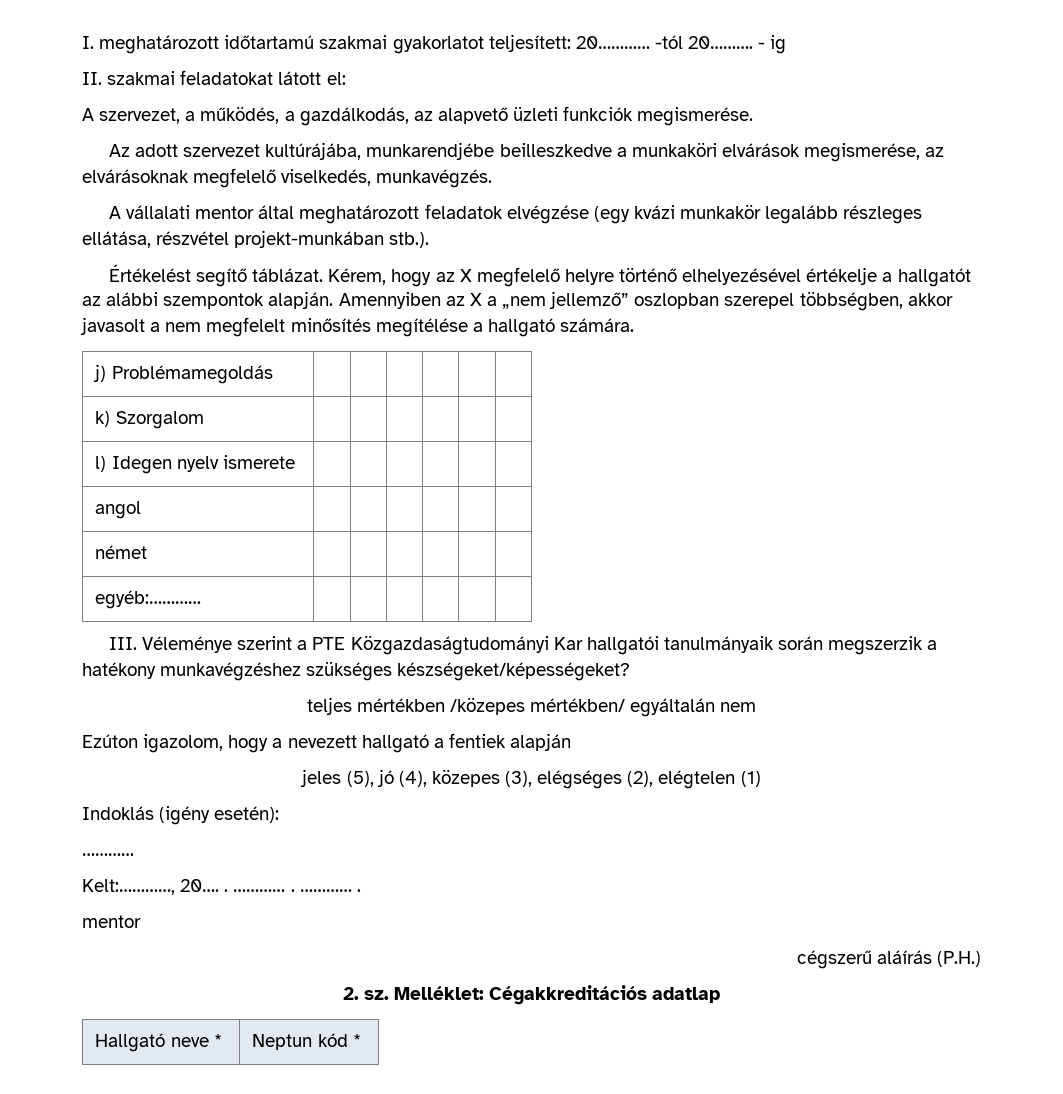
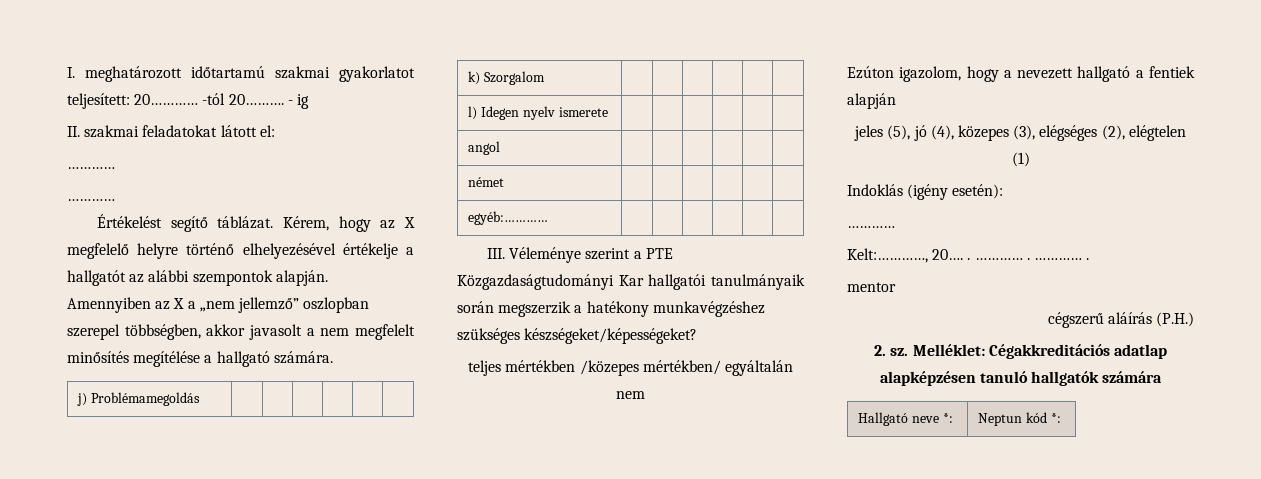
[82,106,754,126] [108,142,945,162] [82,168,493,188] [108,204,923,224] [82,230,430,248] A szervezet, a működés, a gazdálkodás, az alapvető üzleti funkciók megismerése. // Az adott szervezet kultúrájába, munkarendjébe beilleszkedve a munkaköri elvárások megismerése, az elvárásoknak megfelelő viselkedés, munkavégzés. // A vállalati mentor által meghatározott feladatok elvégzése (egy kvázi munkakör legalább részleges ellátása, részvétel projekt-munkában stb.). -> [67,167,115,169] [67,199,115,201] ………… // …………
(721, 995) none -> [879,371,1163,386] alapképzésen tanuló hallgatók számára
[213,1034,222,1047] * -> [942,413,953,423] *:
[352,1034,361,1047] * -> [1050,413,1061,423] *:

